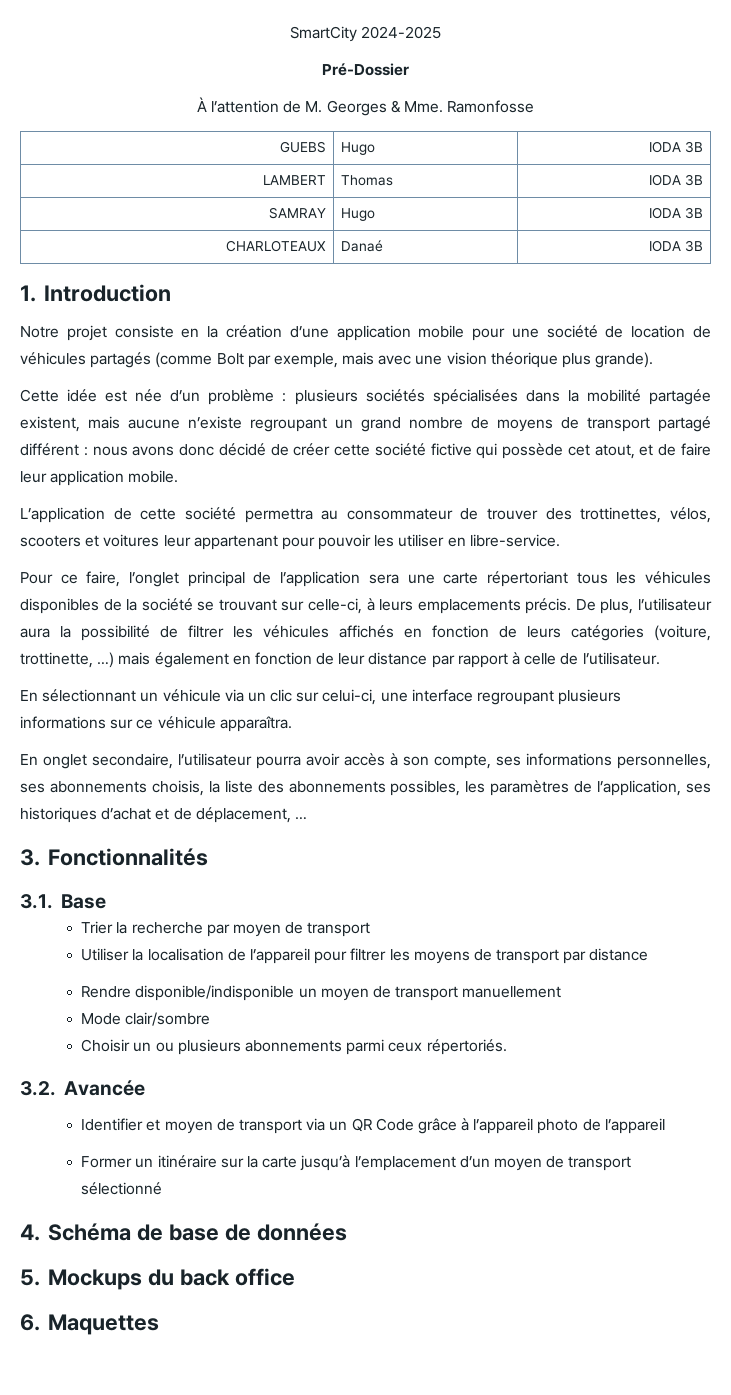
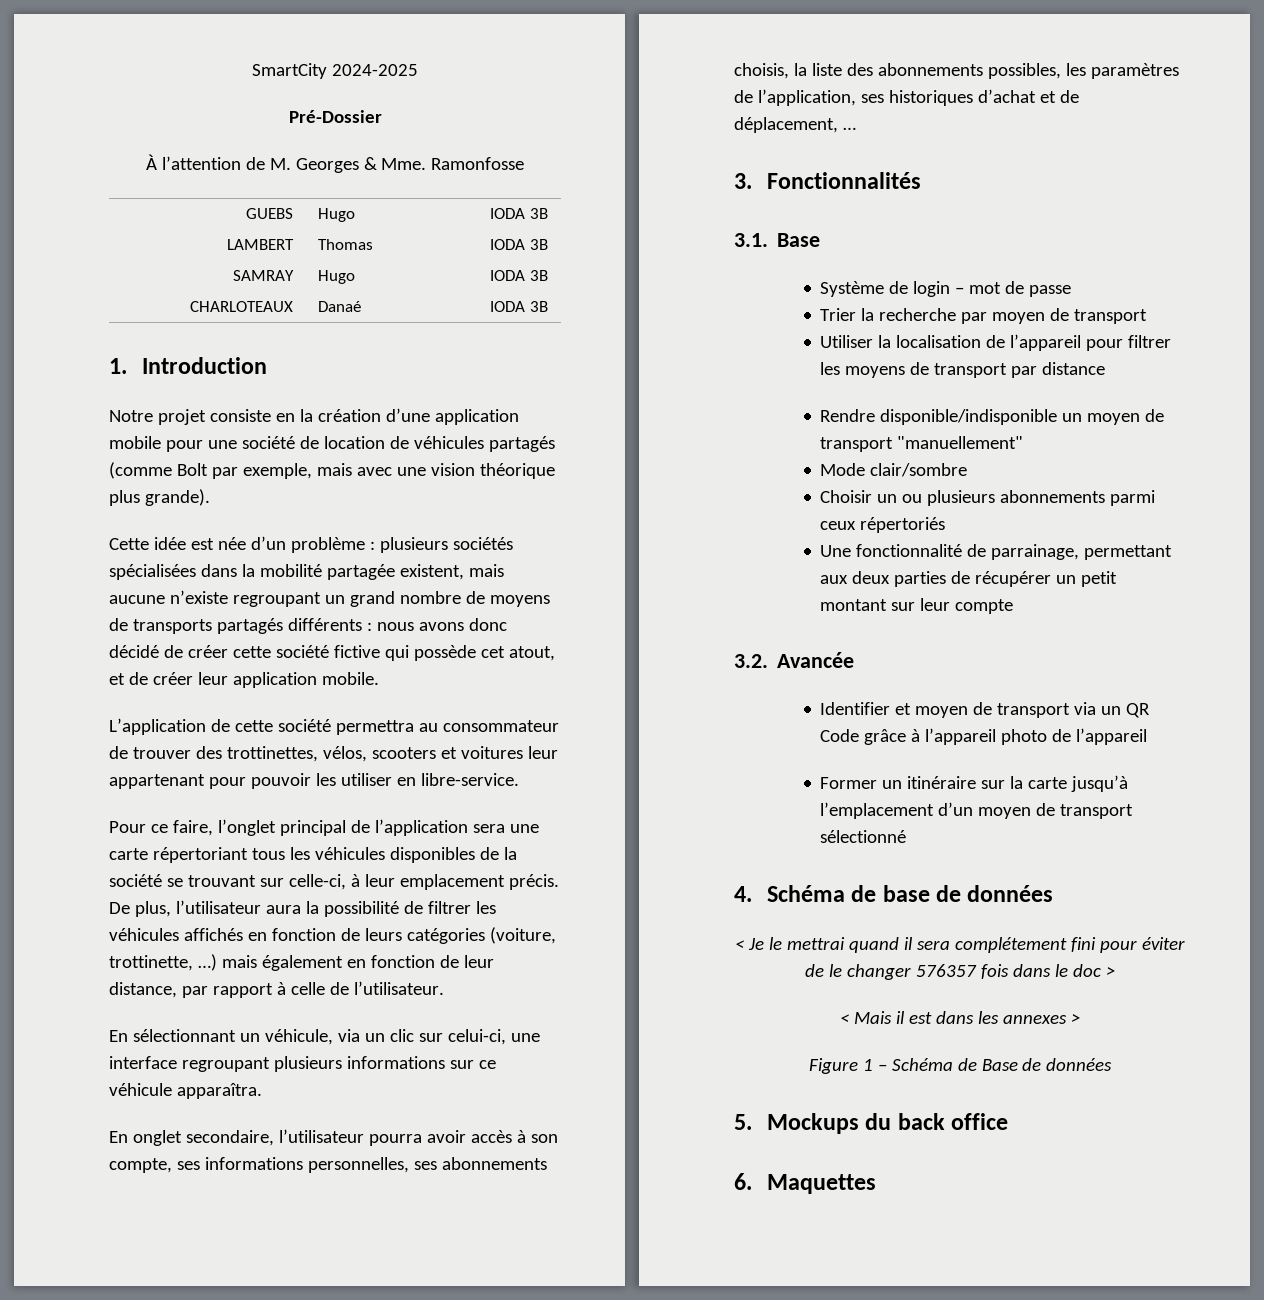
[587,416,711,432] [20,443,79,456] transport partagé différent -> [132,618,362,634] transports partagés différents
[680,443,711,456] faire -> [152,672,193,685] créer
[379,599,521,614] leurs emplacements -> [364,874,505,890] leur emplacement
[368,652,428,665] distance -> [109,982,177,998] distance,
[162,689,221,702] véhicule -> [264,1029,333,1045] véhicule,
(106, 901) none -> [820,281,1072,297] // Système de login – mot de passe
[462,986,562,998] manuellement -> [897,436,1024,449] "manuellement"
[426,1039,507,1055] répertoriés. -> [860,517,946,533] [820,544,1173,560] [820,571,1118,587] [820,598,1014,614] répertoriés // Une fonctionnalité de parrainage, permettant aux deux parties de récupérer un petit montant sur leur compte
(347, 1232) none -> [735,937,1185,953] [805,964,1115,980] [840,1011,1080,1024] [808,1058,1113,1074] // < Je le mettrai quand il sera complétement fini pour éviter de le changer 576357 fois dans le doc > // < Mais il est dans les annexes > // Figure 1 – Schéma de Base de données

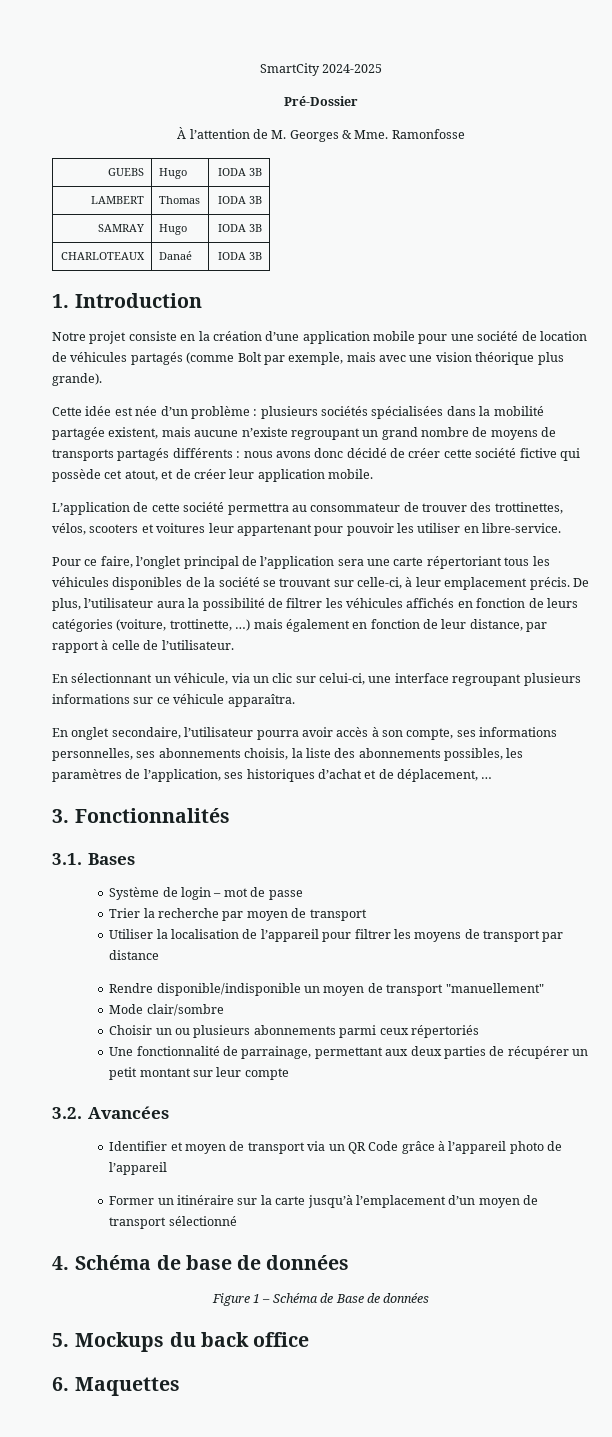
[777,233,821,247] Base -> [88,853,136,865] Bases
[777,652,855,668] Avancée -> [88,1106,170,1119] Avancées
[735,937,1185,953] [805,964,1115,980] [840,1011,1080,1024] // < Je le mettrai quand il sera complétement fini pour éviter de le changer 576357 fois dans le doc > // < Mais il est dans les annexes > -> (350, 1262) none

